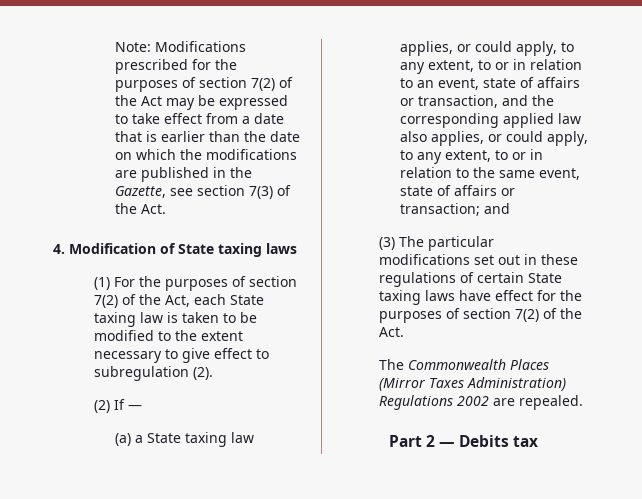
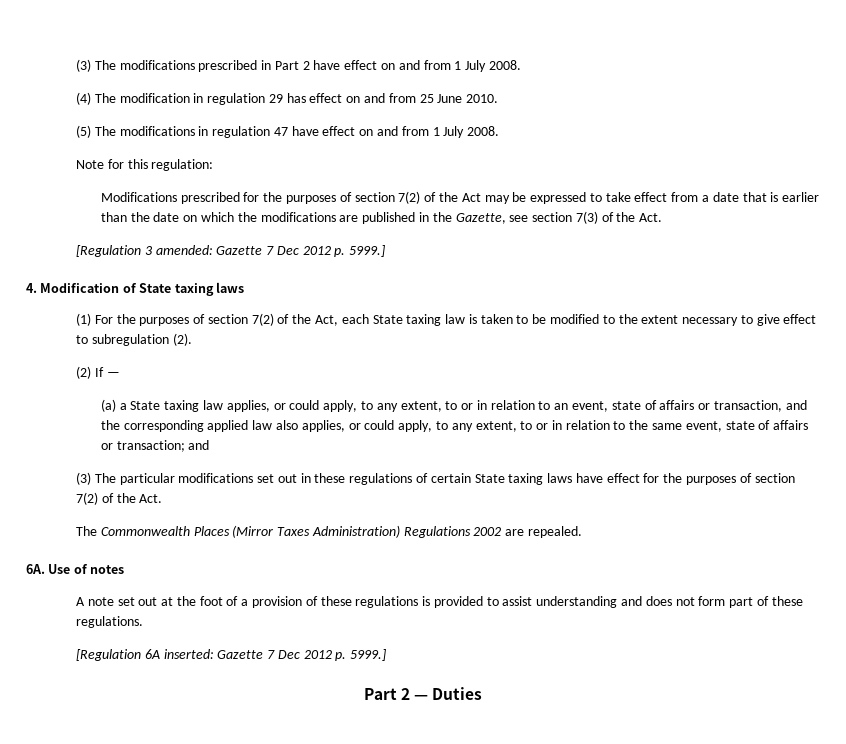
[115,42,152,52] Note: -> [75,59,521,72] [75,92,499,105] [75,125,500,138] [75,159,214,171] (3) The modifications prescribed in Part 2 have effect on and from 1 July 2008. // (4) The modification in regulation 29 has effect on and from 25 June 2010. // (5) The modifications in regulation 47 have effect on and from 1 July 2008. // Note for this regulation: //
(167, 209) none -> [75,245,386,257] // [Regulation 3 amended: Gazette 7 Dec 2012 p. 5999.]
(584, 402) none -> [26,564,125,574] [75,596,803,608] [75,616,143,628] [75,649,387,661] // 6A. Use of notes // A note set out at the foot of a provision of these regulations is provided to assist understanding and does not form part of these regulations. // [Regulation 6A inserted: Gazette 7 Dec 2012 p. 5999.]
[459,435,539,447] Debits tax -> [432,687,483,700] Duties

